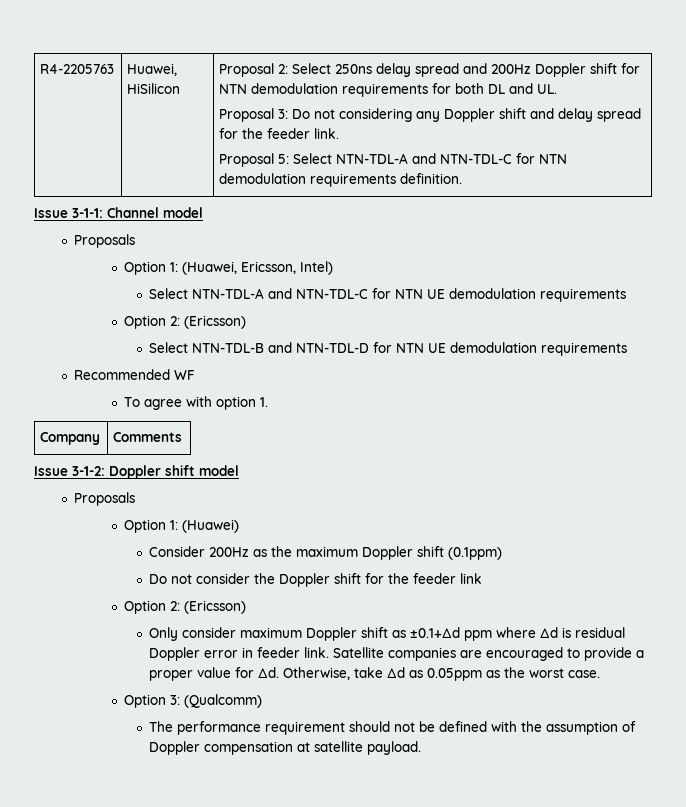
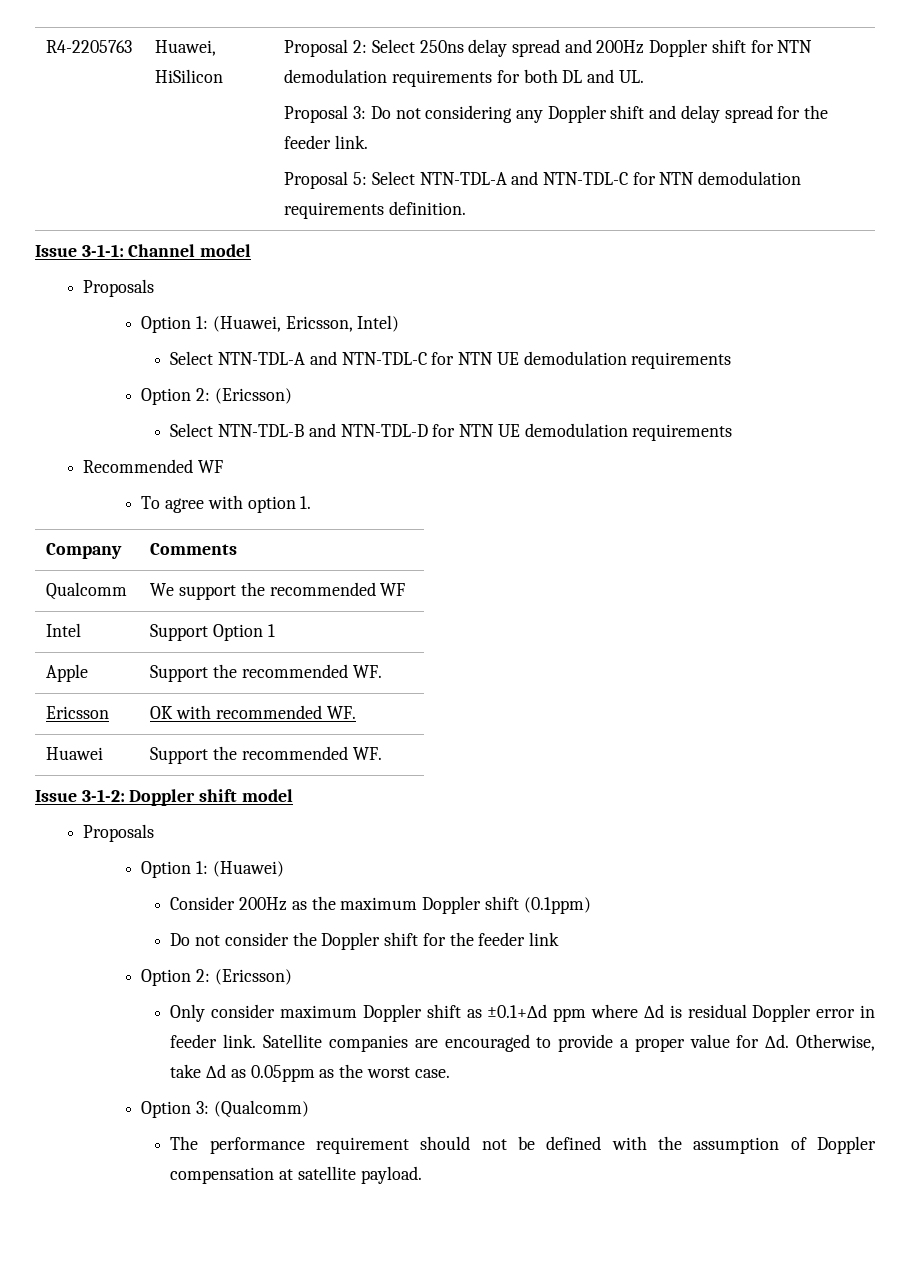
(183, 437) none -> [46,582,128,600] [150,582,406,600] [46,623,82,637] [150,624,275,641] [46,664,89,682] [150,664,382,682] [46,706,110,719] [150,705,356,719] [46,747,104,760] [150,746,382,764] // Qualcomm | We support the recommended WF // Intel | Support Option 1 // Apple | Support the recommended WF. // Ericsson | OK with recommended WF. // Huawei | Support the recommended WF.

